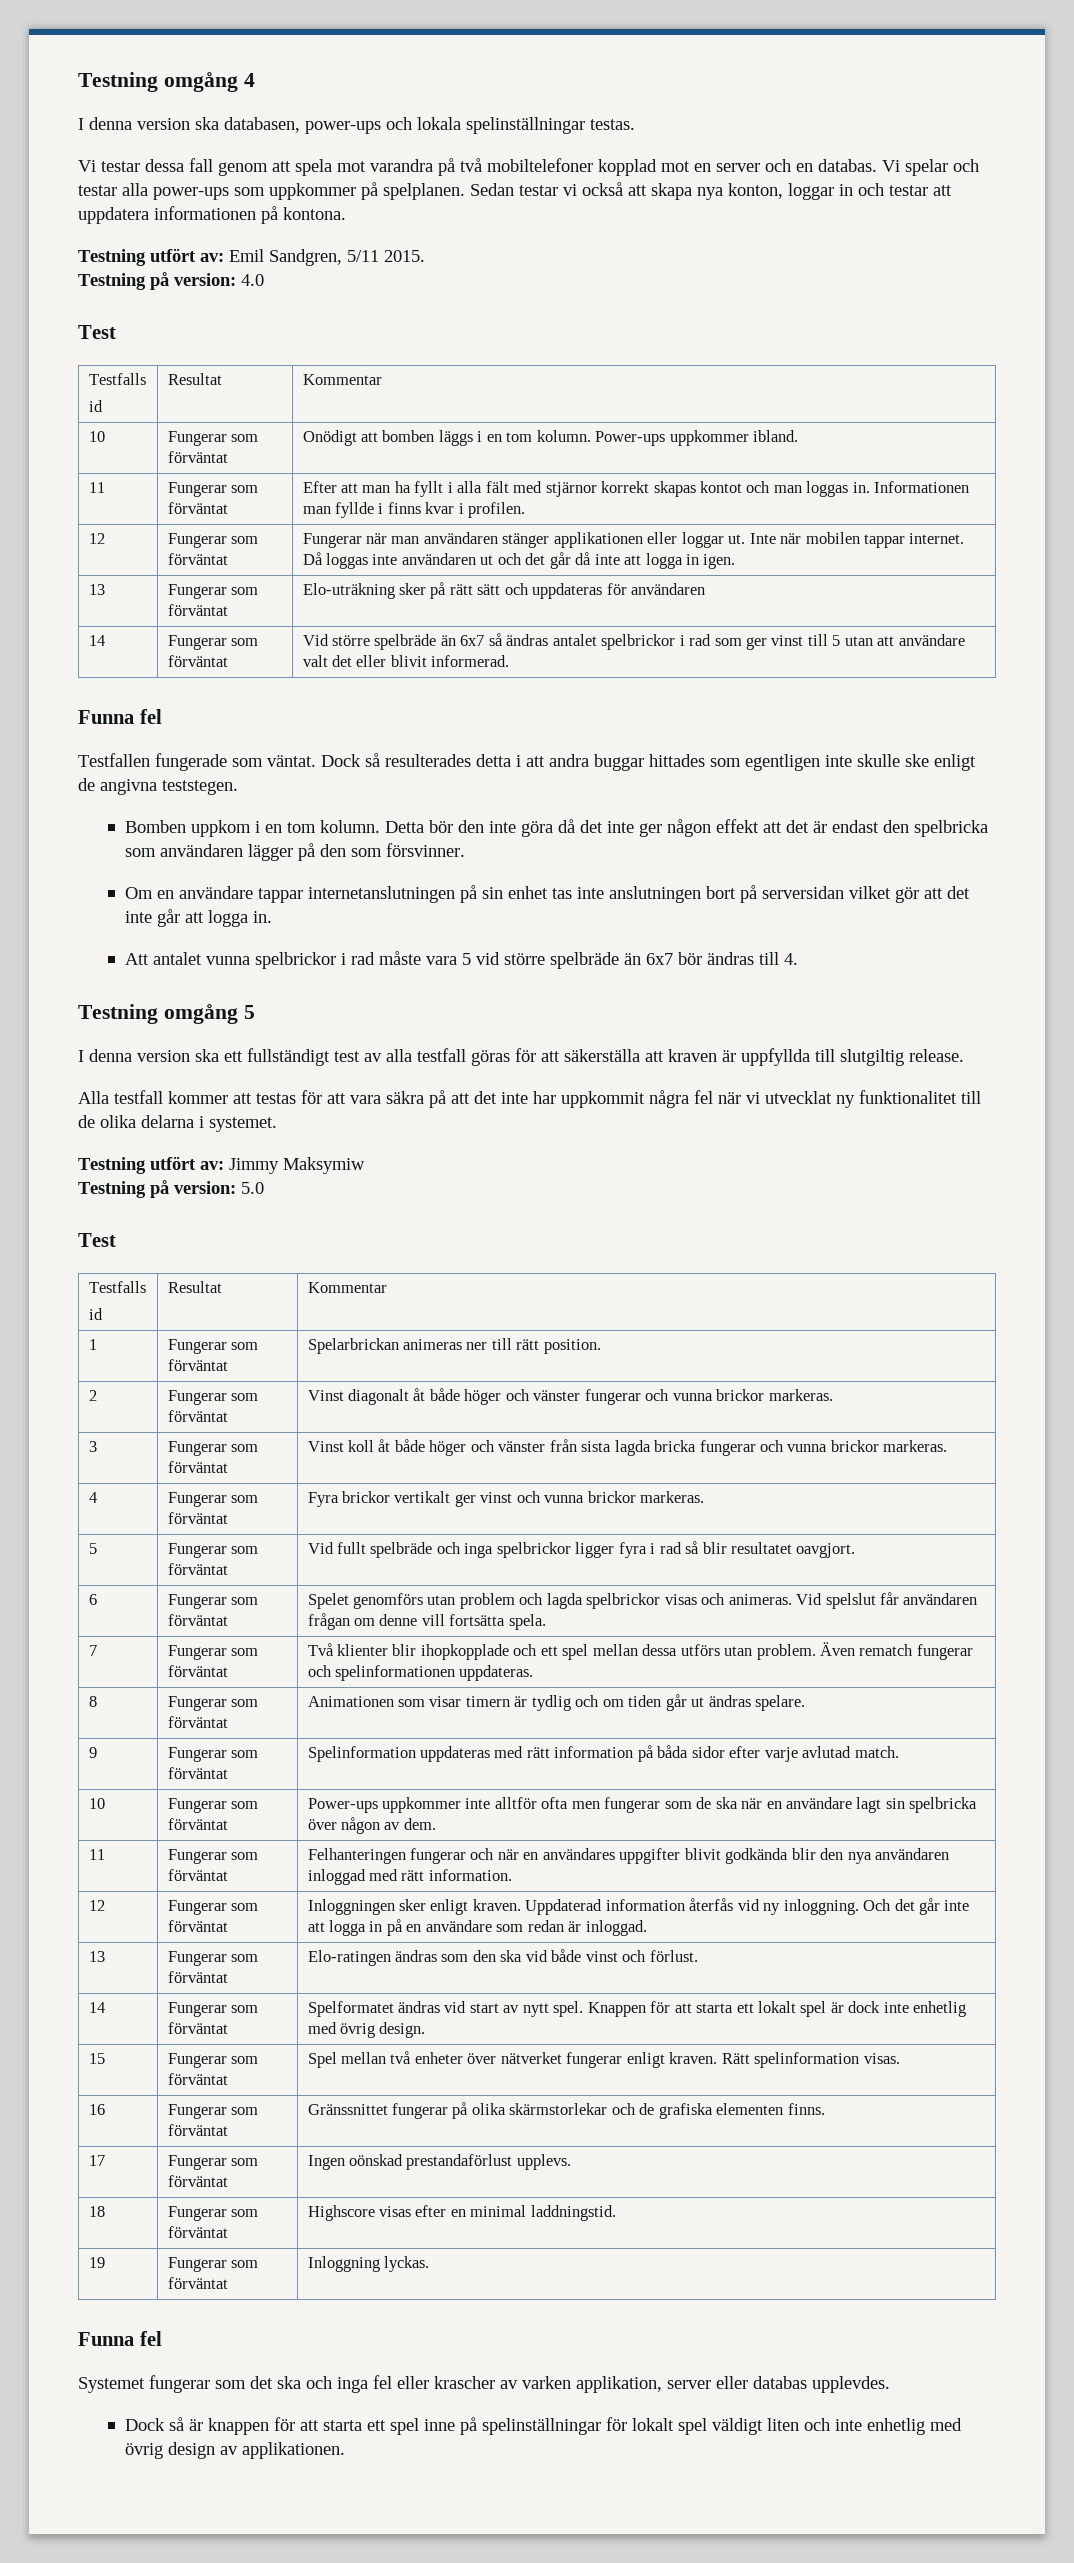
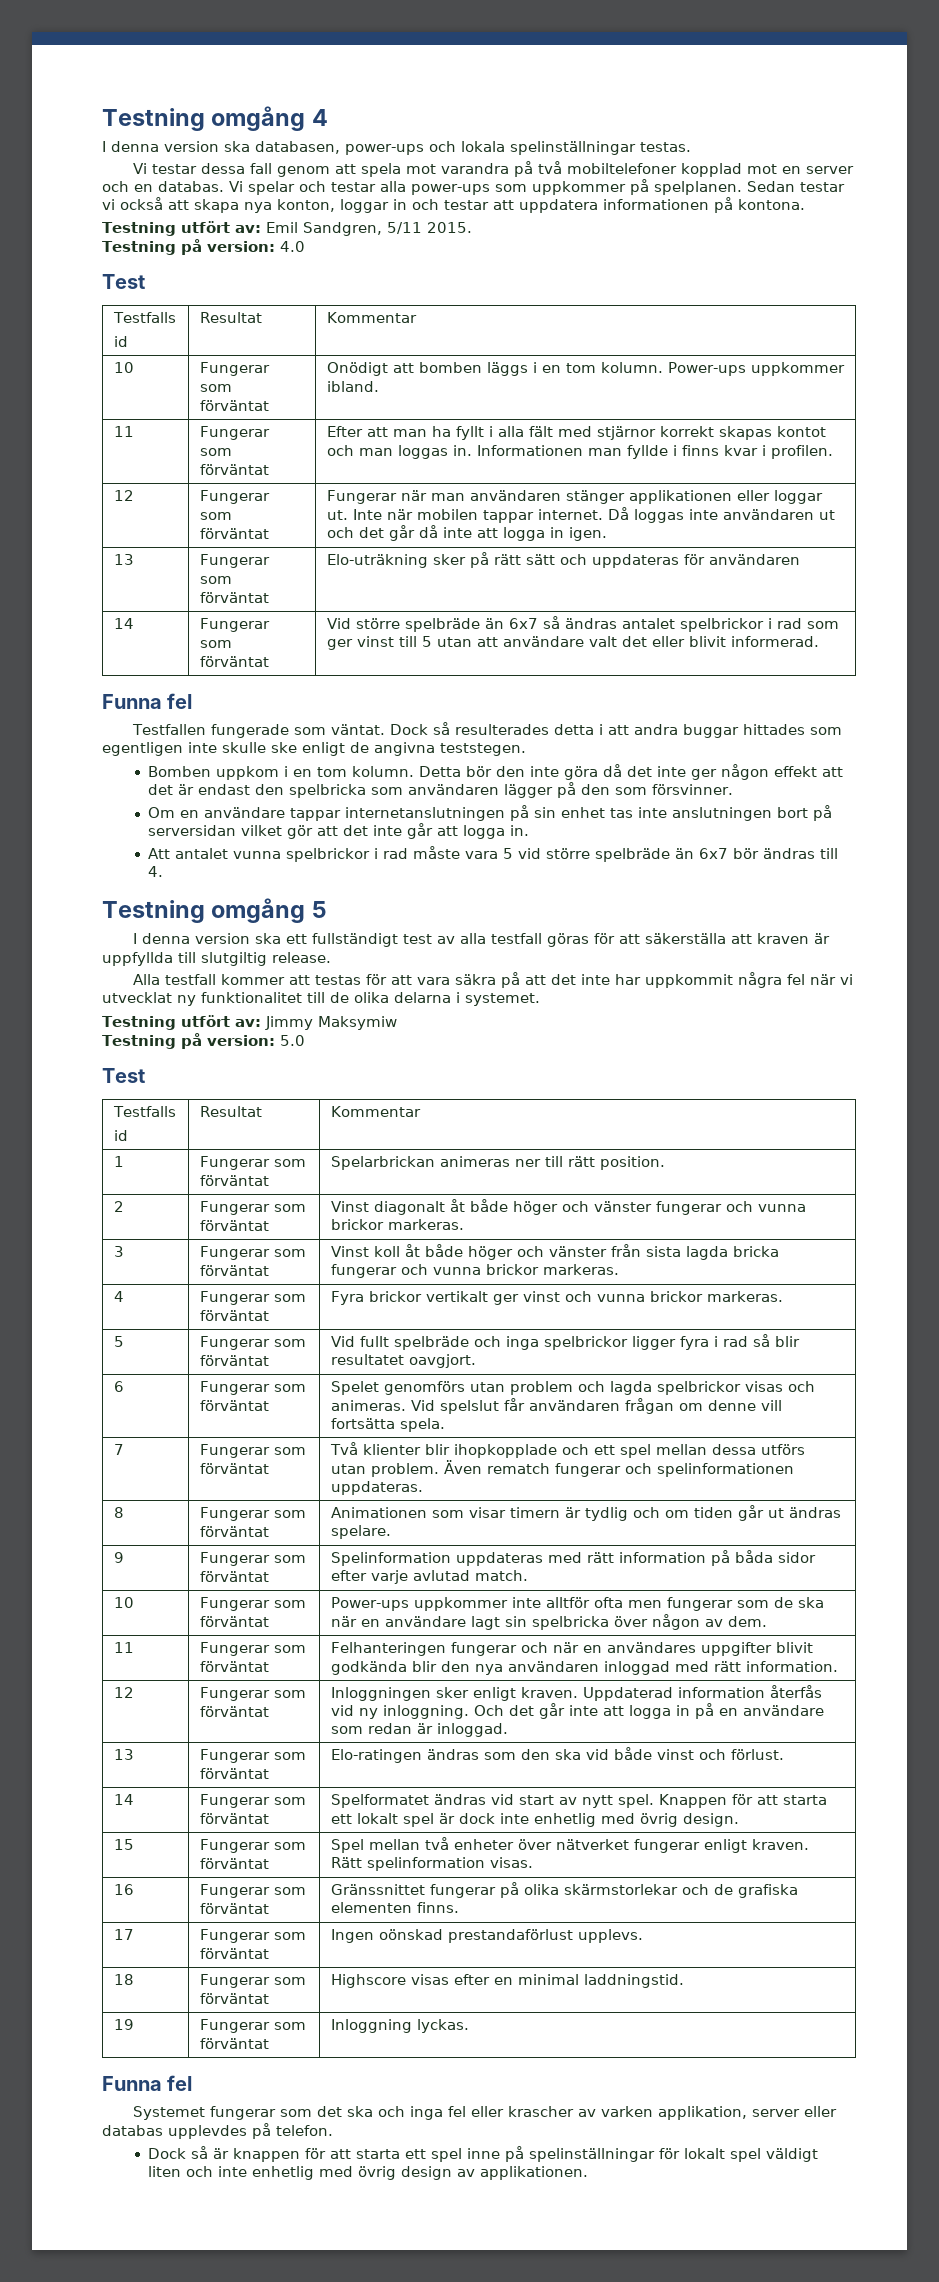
[812,2376,890,2393] upplevdes. -> [168,2123,333,2139] upplevdes på telefon.

